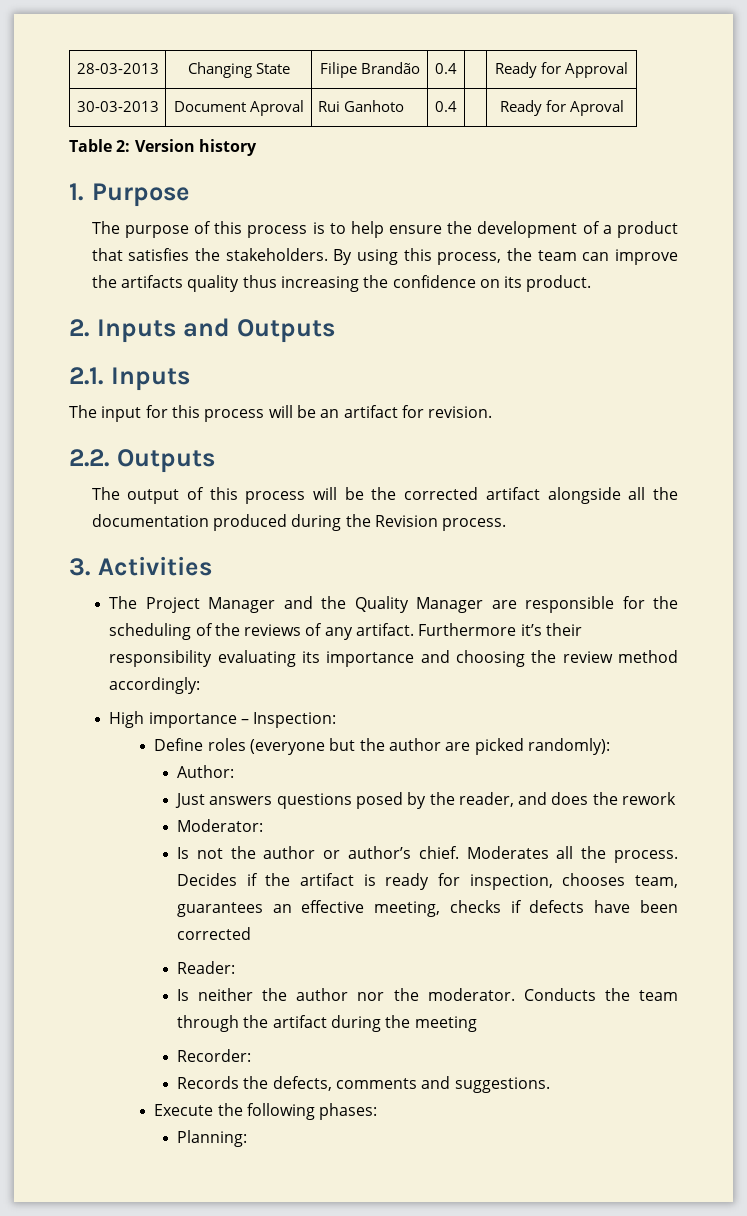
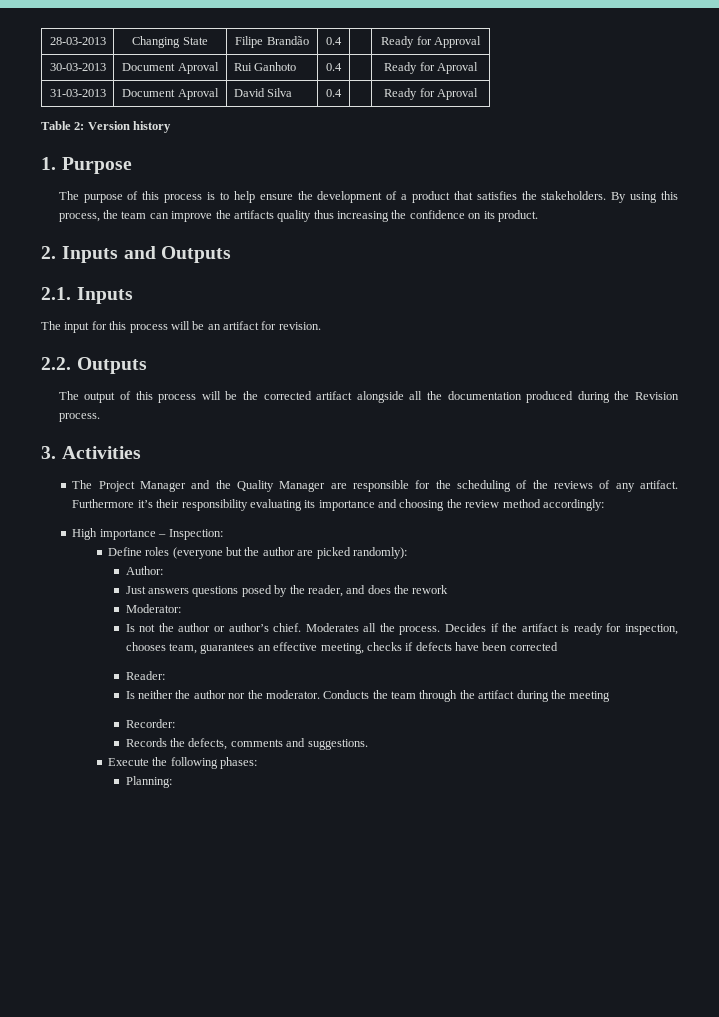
(624, 108) none -> [49,89,106,97] [122,88,219,100] [233,88,293,97] [326,89,342,97] [384,88,478,100] // 31-03-2013 | Document Aproval | David Silva | 0.4 | | Ready for Aproval

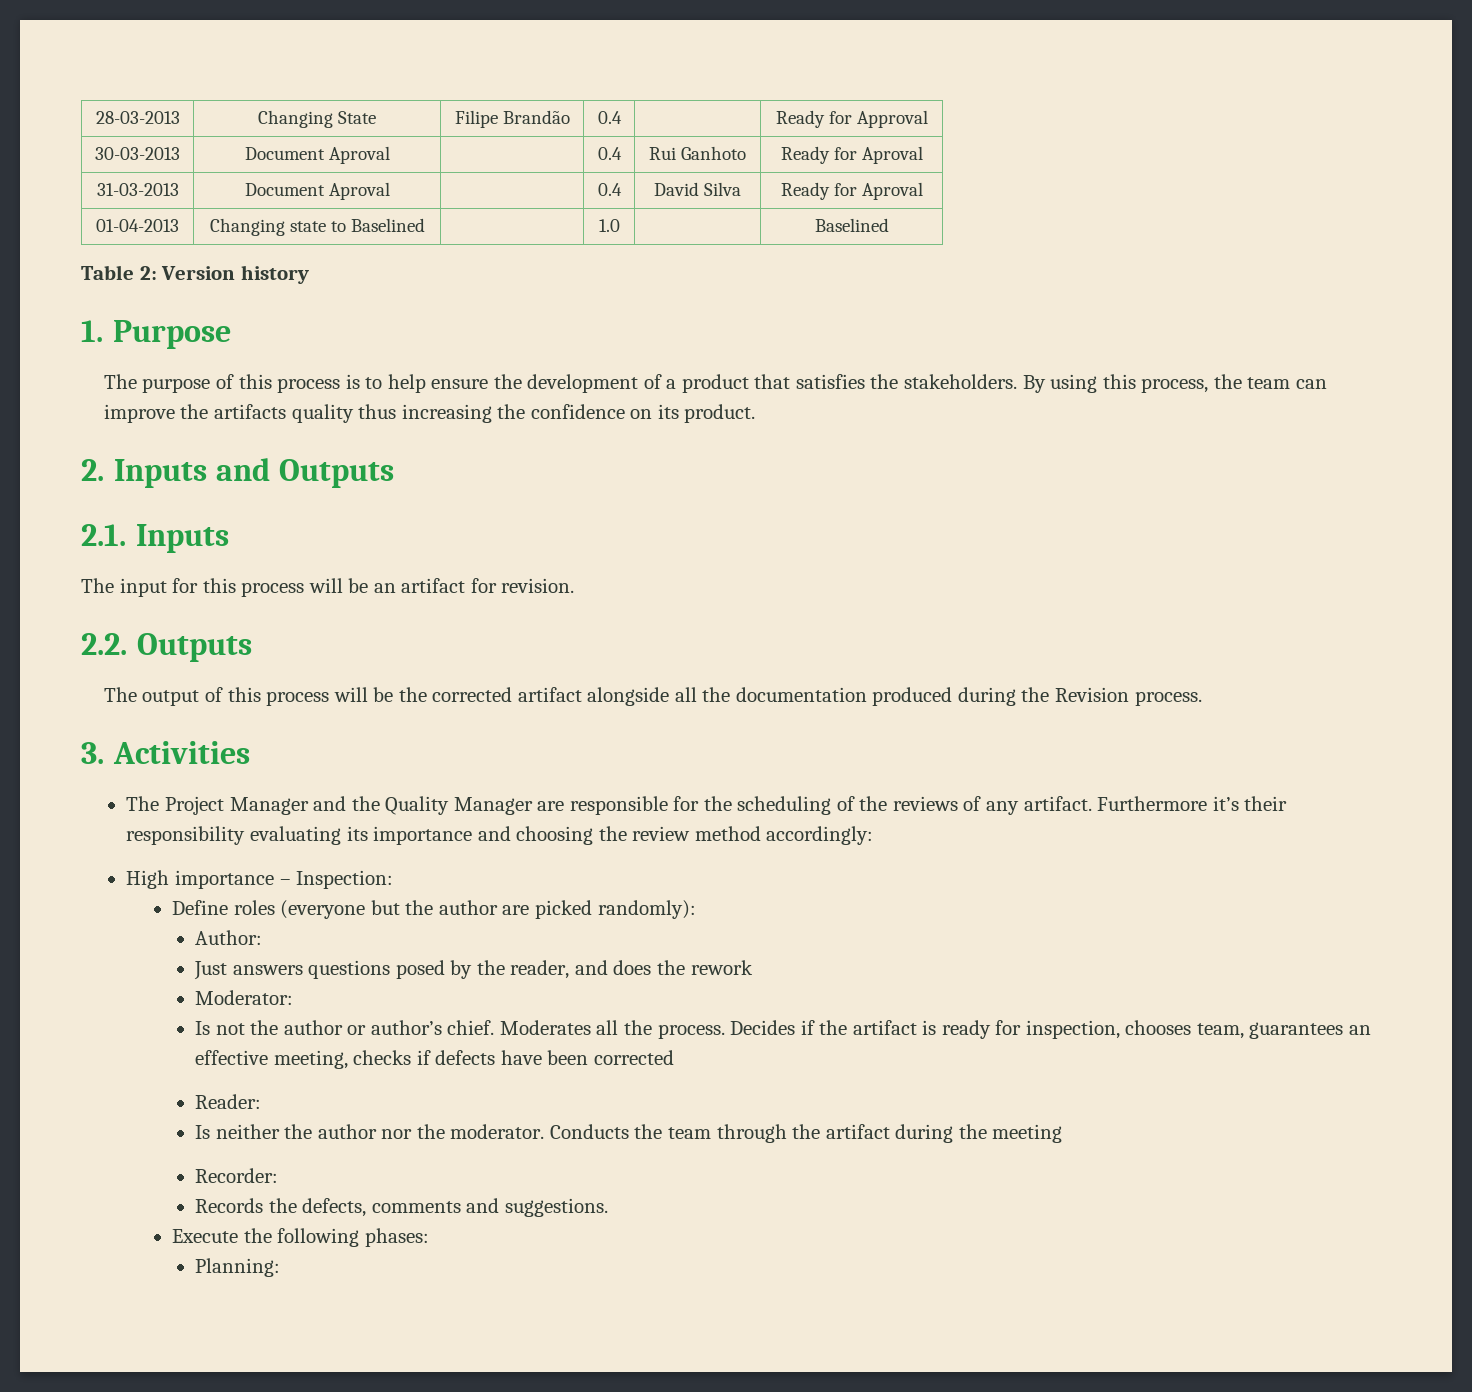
[233,62,297,71] [326,63,342,71] Rui Ganhoto | 0.4 | -> [597,147,622,160] [649,146,746,160] | 0.4 | Rui Ganhoto
[233,88,293,97] [326,89,342,97] [384,88,478,100] David Silva | 0.4 | | Ready for Aproval -> [597,183,622,196] [654,182,741,196] [780,182,923,200] [96,219,179,232] [209,218,425,236] [598,219,620,232] [814,218,889,232] | 0.4 | David Silva | Ready for Aproval // 01-04-2013 | Changing state to Baselined | | 1.0 | | Baselined

